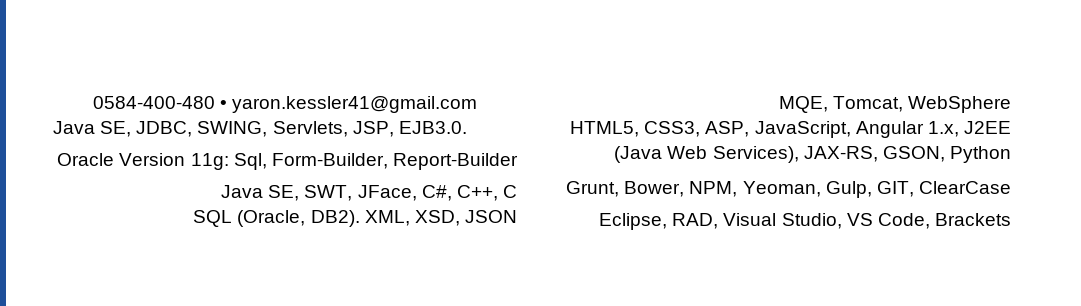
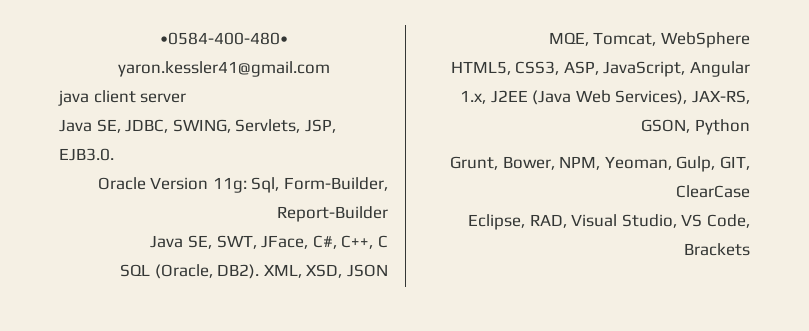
[92,96,227,109] 0584-400-480 • -> [159,32,288,45] •0584-400-480•
(478, 104) none -> [58,90,187,106] // java client server

